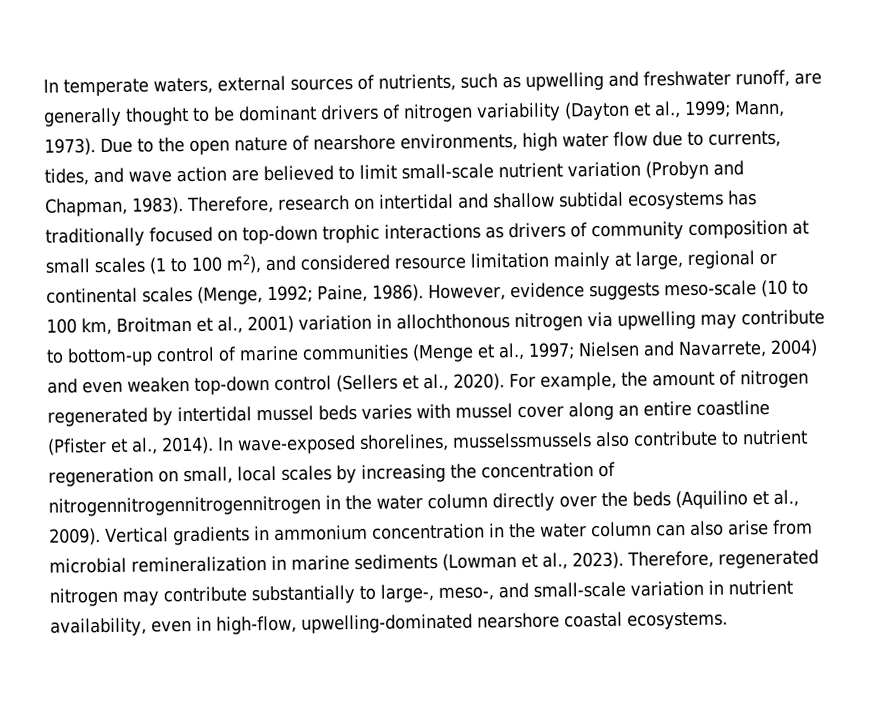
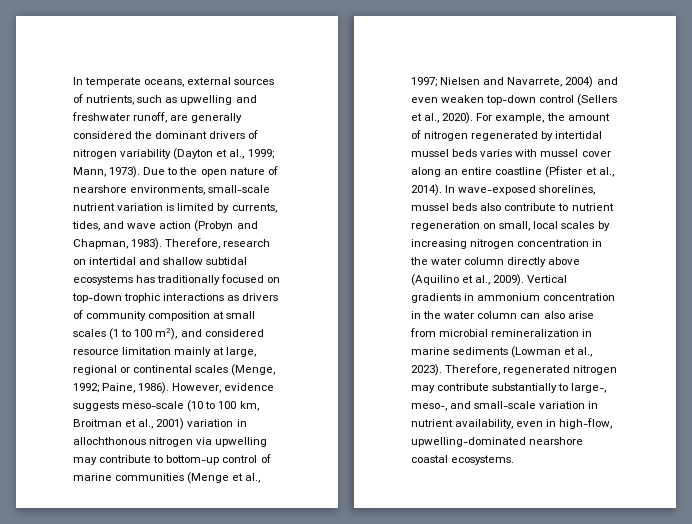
[153,77,213,95] waters, -> [144,79,185,87] oceans,
[125,106,235,126] thought to be -> [73,131,153,139] considered the
[522,131,704,151] high water flow due to -> [208,185,271,193] [73,203,230,213] small-scale nutrient variation is limited by
[231,161,641,182] are believed to limit small-scale nutrient variation -> (192, 225) none
[452,432,592,449] musselssmussels -> [411,203,478,211] mussel beds
[450,461,616,479] [48,495,321,517] the concentration of nitrogennitrogennitrogennitrogen -> [470,239,590,249] nitrogen concentration
[559,491,671,508] over the beds -> [548,257,581,265] above

